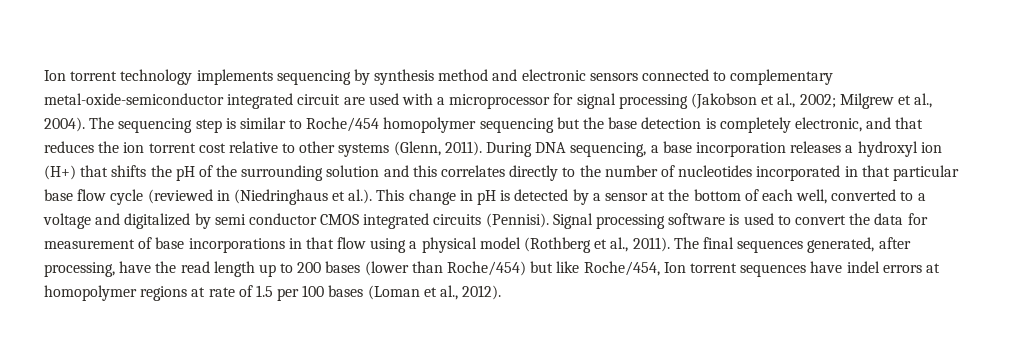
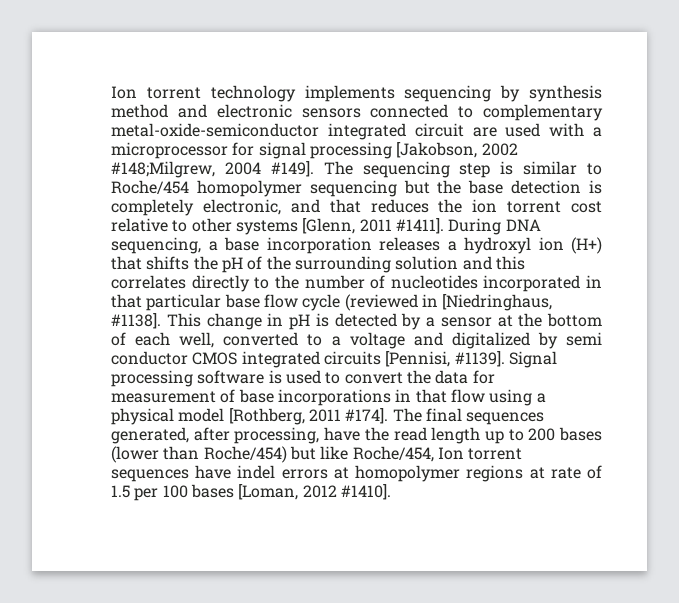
[691,93,933,109] [44,117,85,132] (Jakobson et al., 2002; Milgrew et al., 2004). -> [396,142,518,158] [111,161,314,178] [Jakobson, 2002 #148;Milgrew, 2004 #149].
[393,141,482,156] (Glenn, 2011). -> [302,218,444,234] [Glenn, 2011 #1411].
[233,189,373,205] (Niedringhaus et al.). -> [442,294,553,311] [111,313,161,329] [Niedringhaus, #1138].
[485,213,549,228] (Pennisi). -> [385,351,505,367] [Pennisi, #1139].
[524,237,670,253] (Rothberg et al., 2011). -> [228,408,389,425] [Rothberg, 2011 #174].
[367,285,502,300] (Loman et al., 2012). -> [238,484,391,500] [Loman, 2012 #1410].

